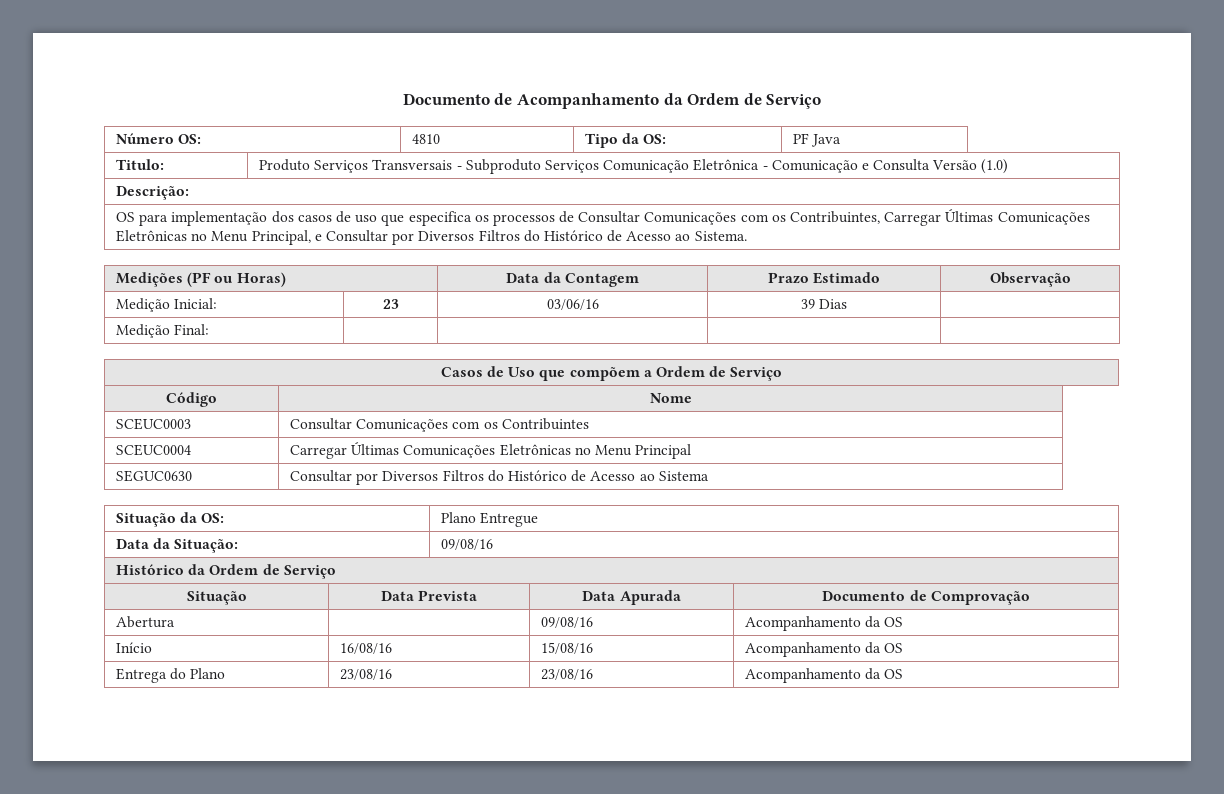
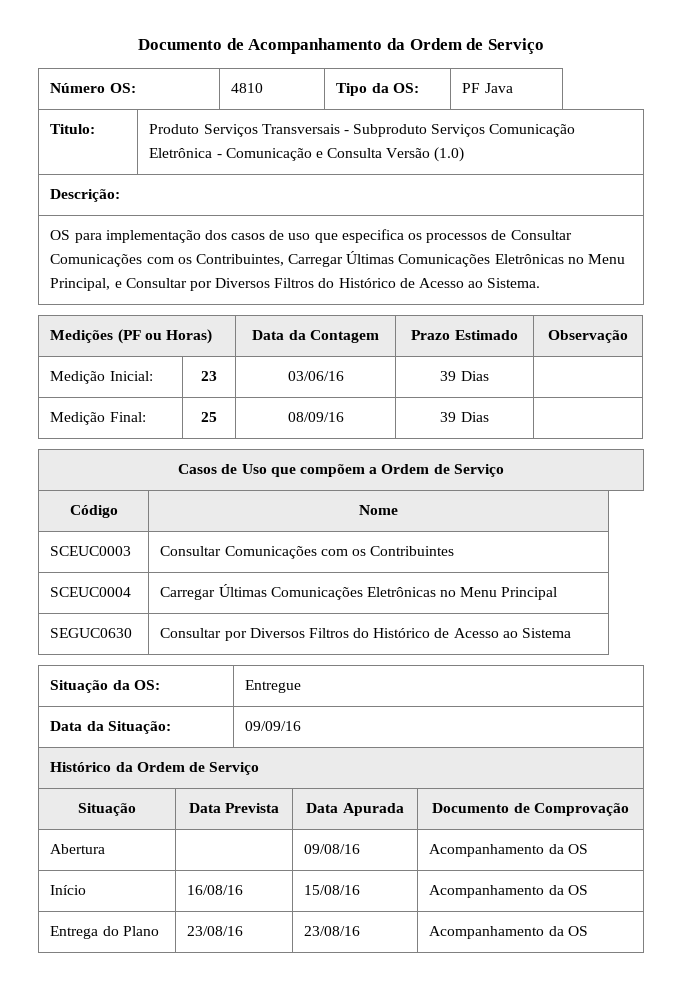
(210, 329) | | -> [201,412,217,422] [287,412,344,422] [440,412,489,422] 25 | 08/09/16 | 39 Dias
[441,512,477,523] Plano -> (160, 685) none
[441,539,494,550] 09/08/16 -> [245,721,302,731] 09/09/16

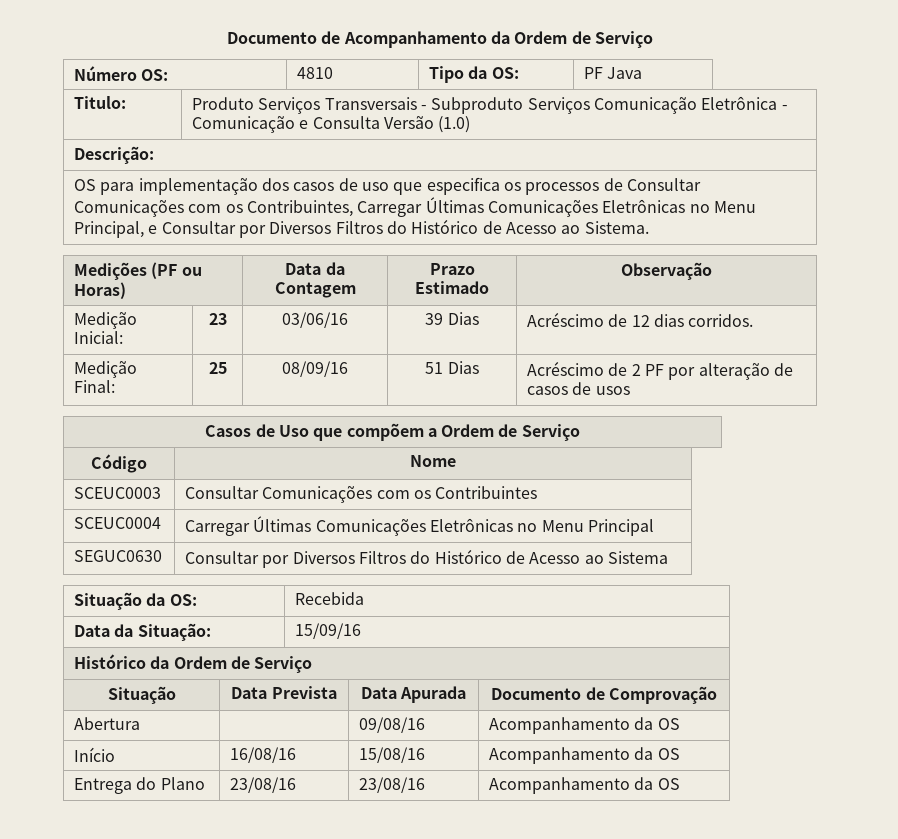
(489, 376) none -> [527,312,754,327] Acréscimo de 12 dias corridos.
[440,412,489,422] 39 Dias | -> [425,361,479,374] [527,361,793,380] [527,382,630,395] 51 Dias | Acréscimo de 2 PF por alteração de casos de usos
[245,680,302,693] Entregue -> [295,592,365,605] Recebida
[245,721,302,731] 09/09/16 -> [295,623,362,639] 15/09/16

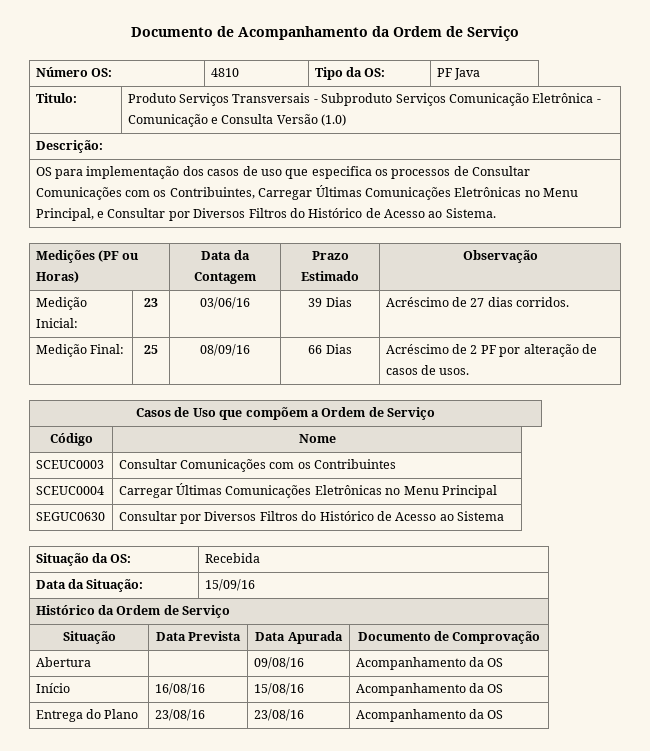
[631,315,650,327] 12 -> [470,298,485,307] 27
[425,362,444,374] 51 -> [308,345,323,354] 66
[595,386,630,395] usos -> [439,368,470,375] usos.

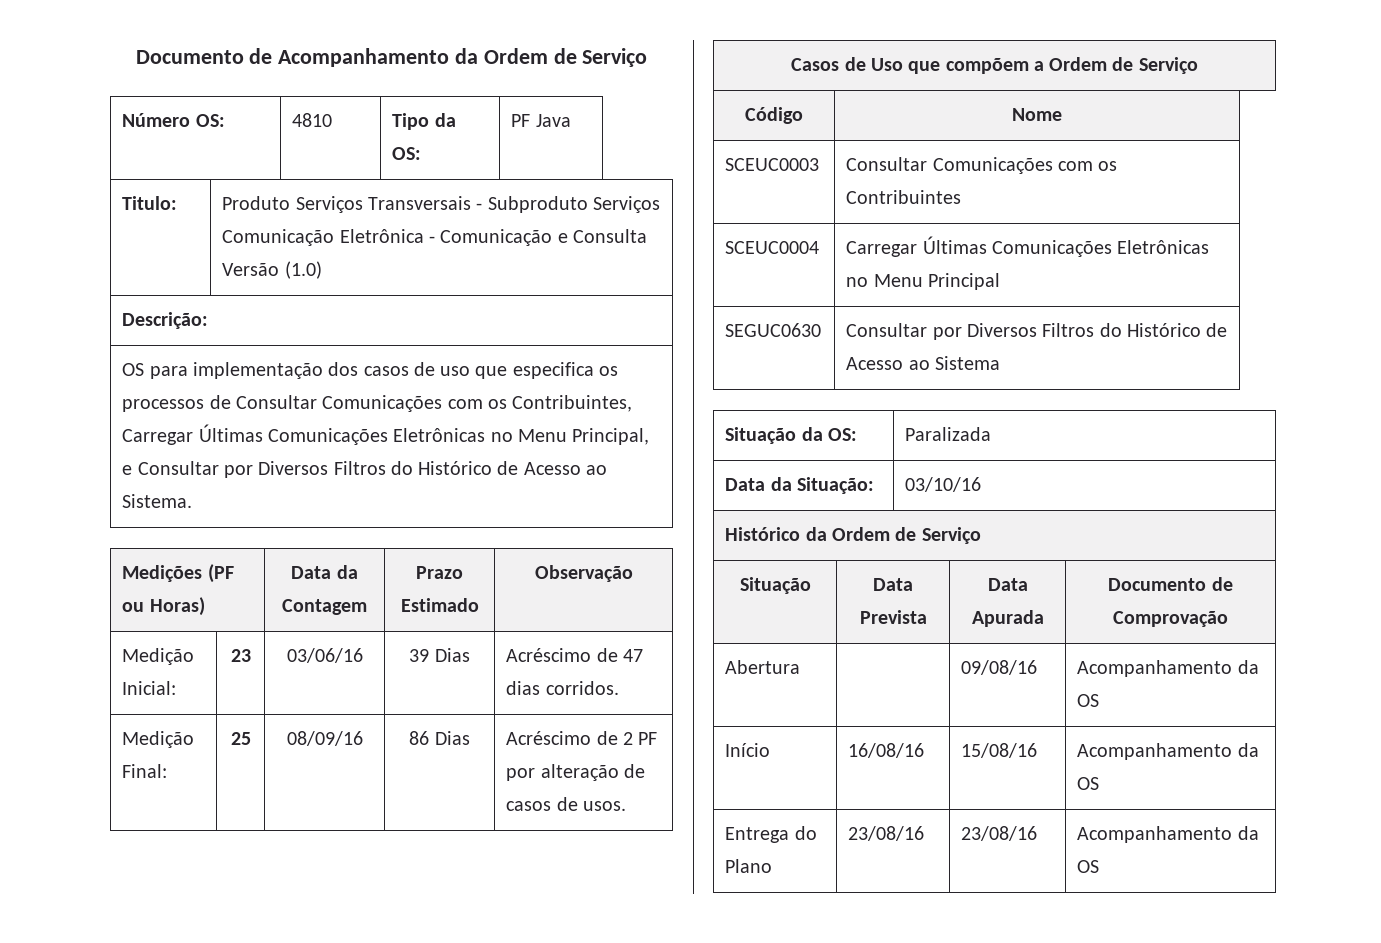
[470,298,485,307] 27 -> [622,649,643,662] 47
[308,345,323,354] 66 -> [409,731,430,745] 86
[204,553,260,563] Recebida -> [905,427,992,441] Paralizada
[204,579,255,591] 15/09/16 -> [905,477,982,492] 03/10/16

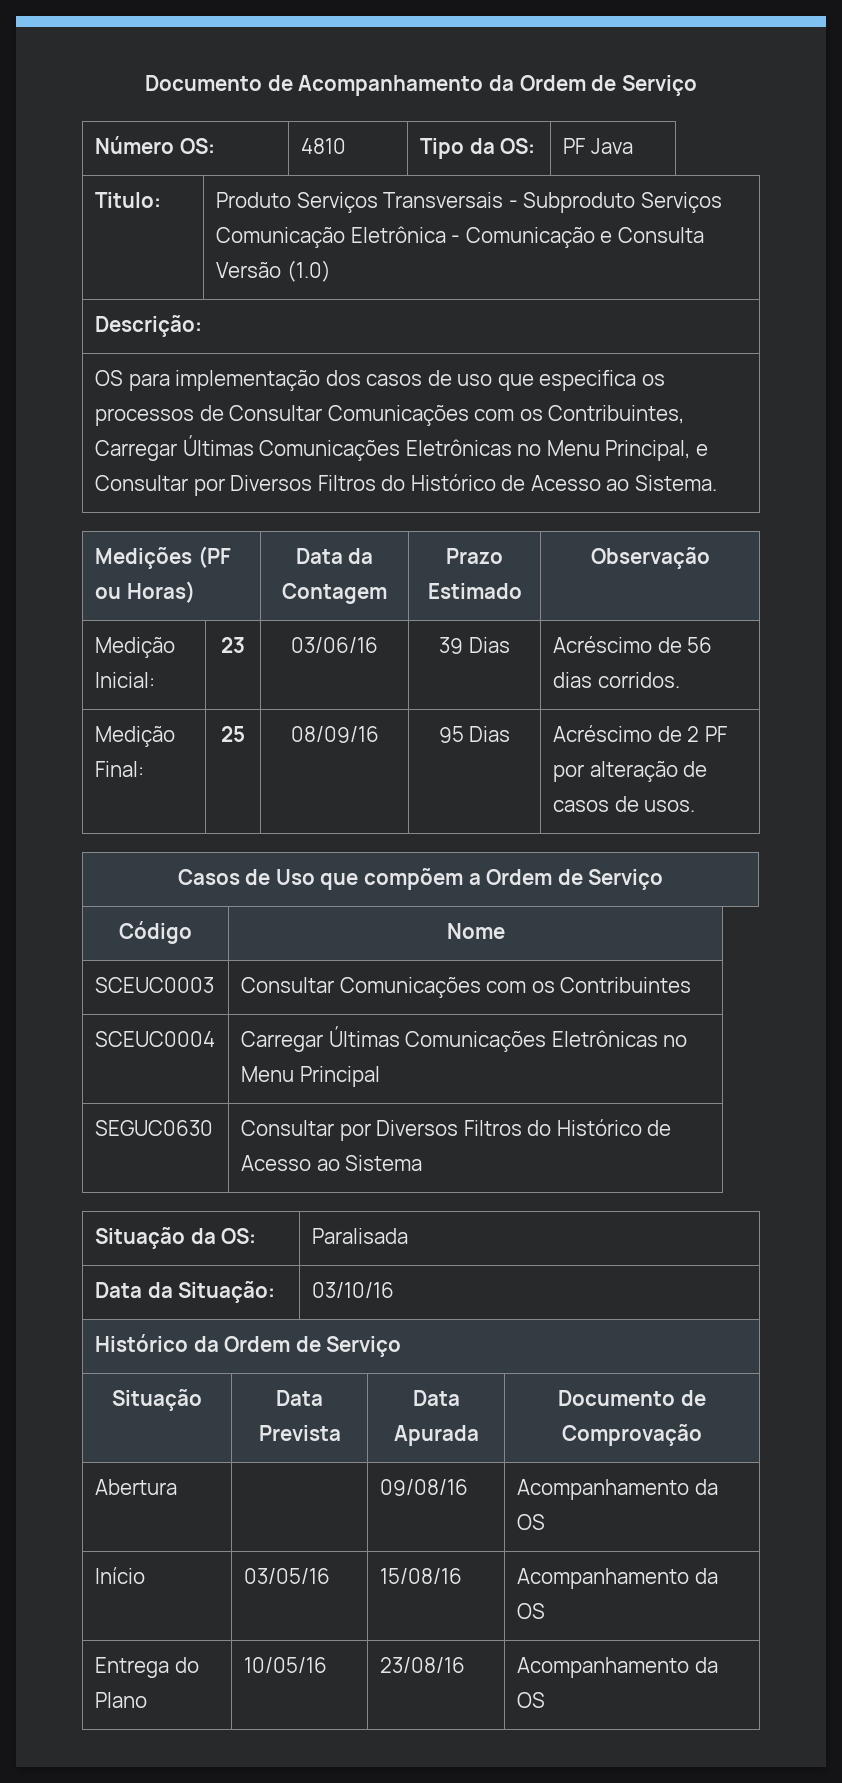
[622,649,643,662] 47 -> [687,637,713,653] 56
[409,731,430,745] 86 -> [438,726,464,743] 95
[905,427,992,441] Paralizada -> [311,1228,408,1244] Paralisada
[848,743,925,758] 16/08/16 -> [243,1568,330,1584] 03/05/16
[848,826,925,841] 23/08/16 -> [243,1657,327,1673] 10/05/16

